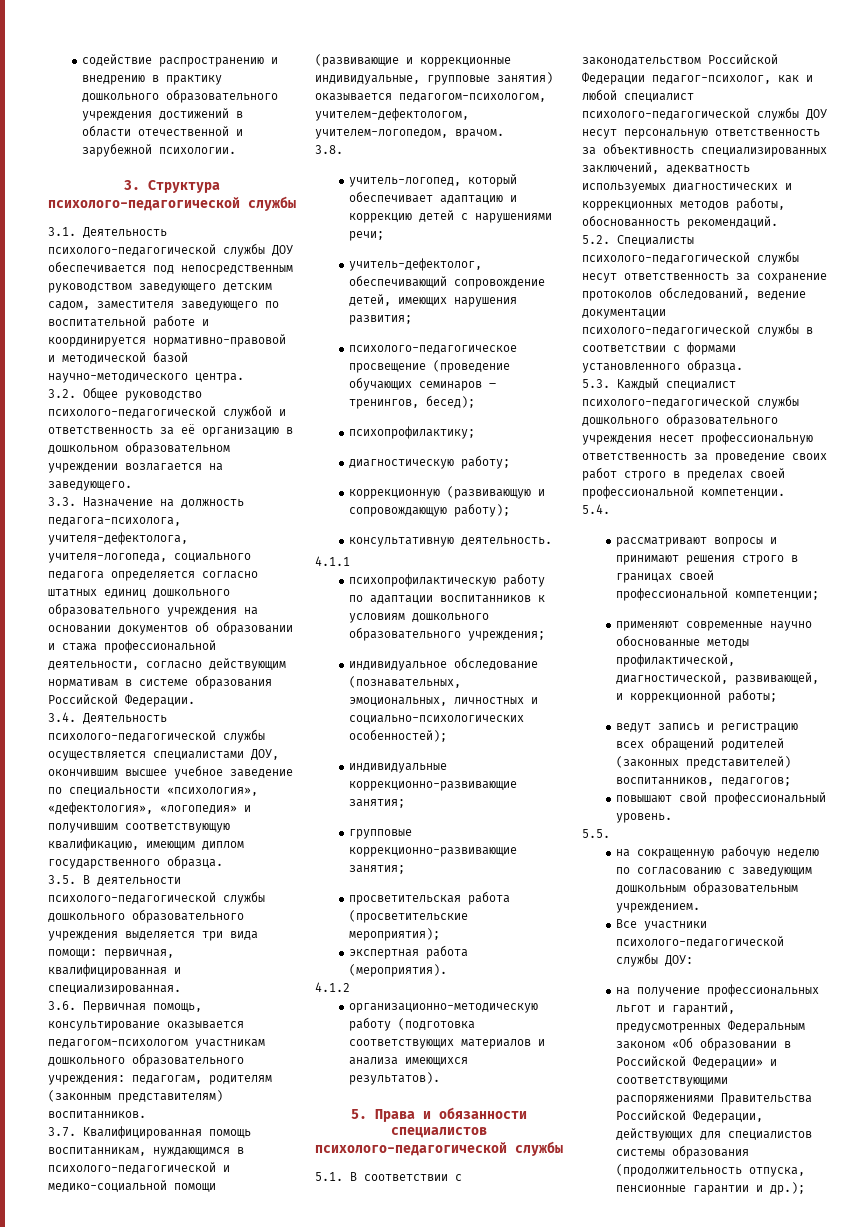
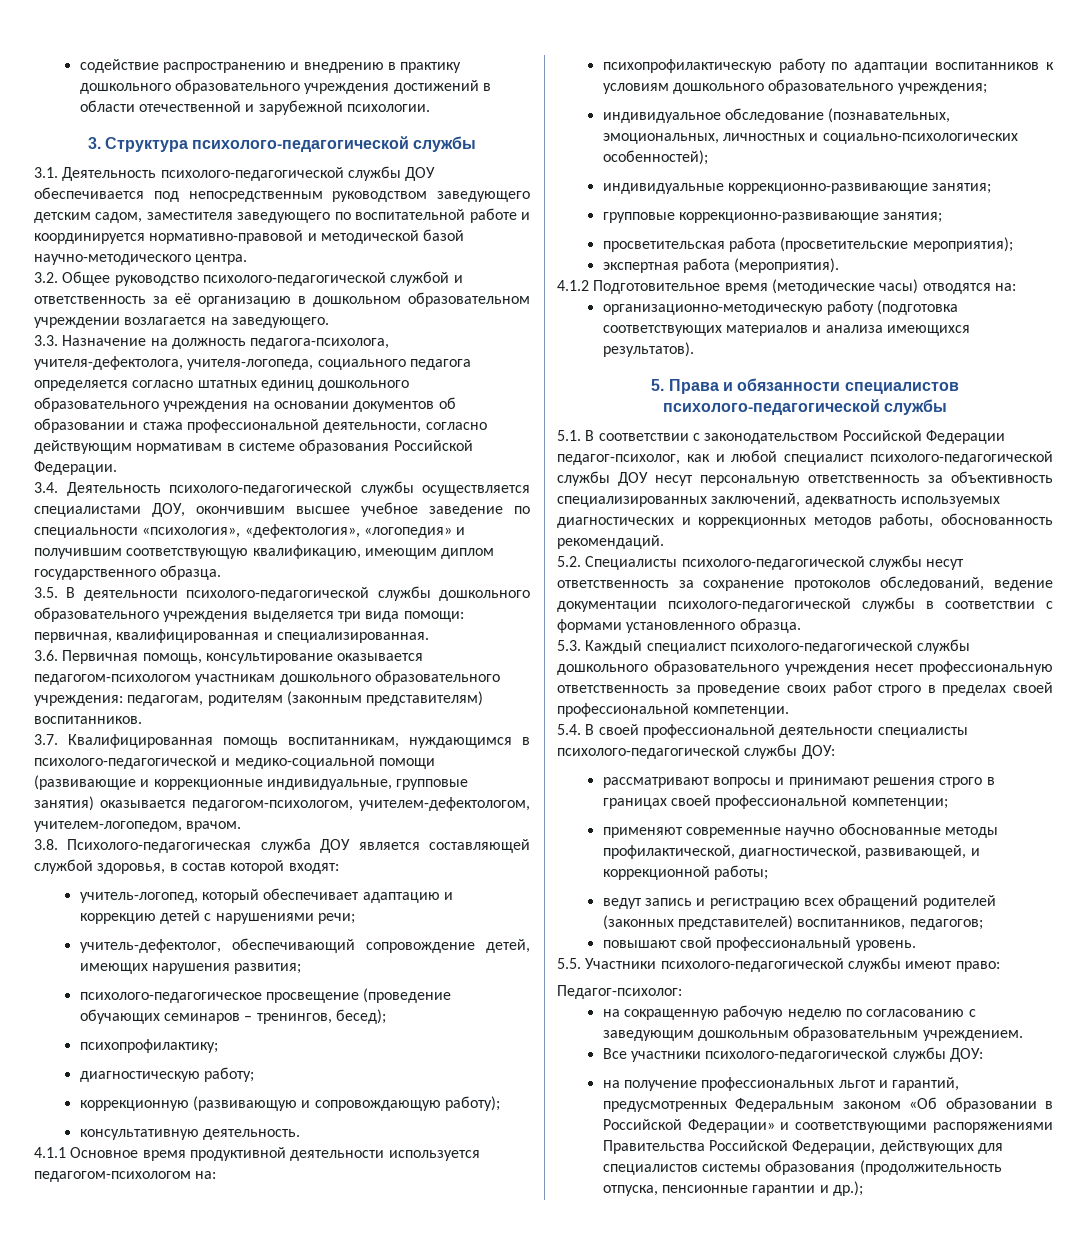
(343, 149) none -> [67,838,531,853] [34,859,339,874] Психолого-педагогическая служба ДОУ является составляющей службой здоровья, в состав которой входят:
(350, 561) none -> [70,1147,480,1161] [34,1171,217,1182] Основное время продуктивной деятельности используется педагогом-психологом на:
(350, 987) none -> [593,279,1016,294] Подготовительное время (методические часы) отводятся на:
(610, 509) none -> [585,724,968,738] [557,744,835,759] В своей профессиональной деятельности специалисты психолого-педагогической службы ДОУ:
(610, 833) none -> [585,957,1000,972] [557,985,682,999] Участники психолого-педагогической службы имеют право: // Педагог-психолог:

